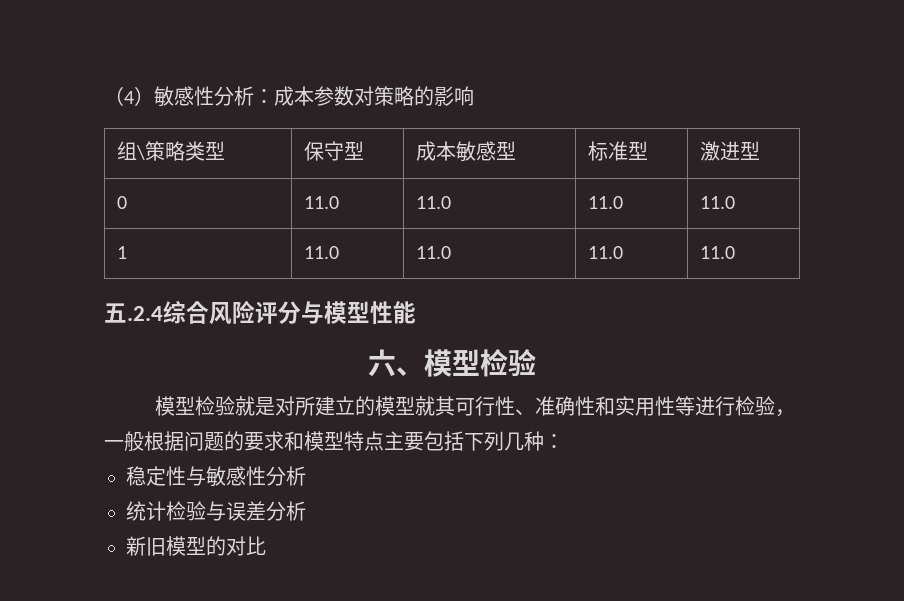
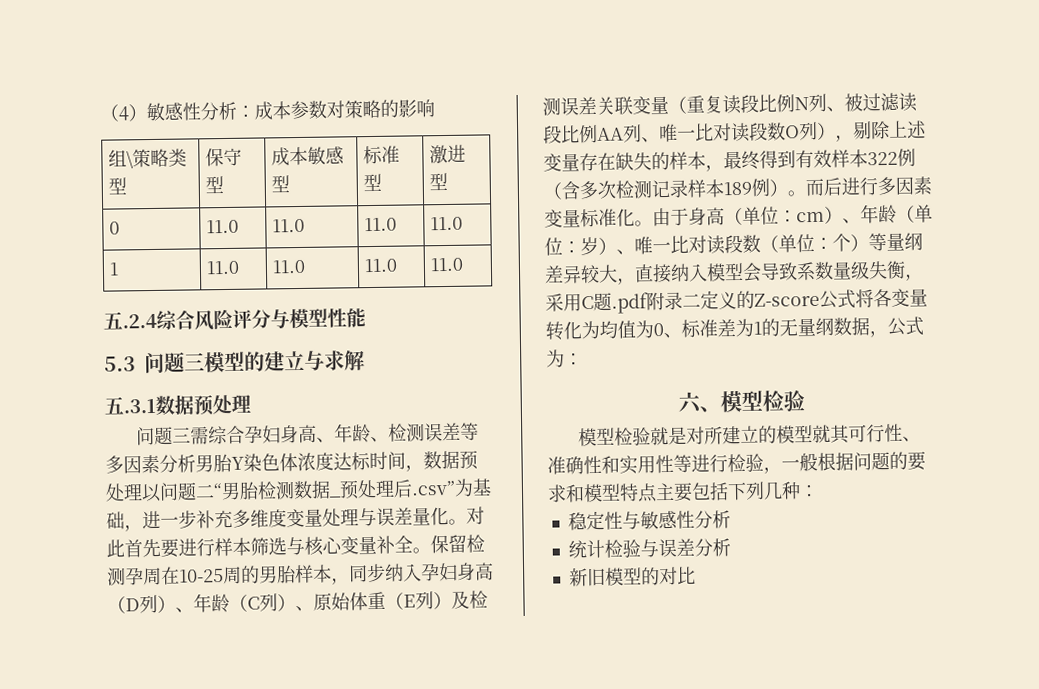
(416, 312) none -> [104,350,365,374] [104,394,251,416] [136,422,480,446] [105,450,478,474] [105,478,492,503] [106,506,485,532] [106,534,485,558] [106,562,494,586] [107,590,488,614] [542,92,917,116] [543,120,927,144] [543,148,916,172] [543,176,932,200] [544,204,933,228] [544,232,923,256] [544,260,924,285] [545,288,928,314] [545,316,924,341] [546,349,583,368] // 5.3问题三模型的建立与求解 // 五.3.1数据预处理 // 问题三需综合孕妇身高、年龄、检测误差等多因素分析男胎Y染色体浓度达标时间，数据预处理以问题二“男胎检测数据_预处理后.csv”为基础，进一步补充多维度变量处理与误差量化。对此首先要进行样本筛选与核心变量补全。保留检测孕周在10-25周的男胎样本，同步纳入孕妇身高（D列）、年龄（C列）、原始体重（E列）及检测误差关联变量（重复读段比例N列、被过滤读段比例AA列、唯一比对读段数O列），剔除上述变量存在缺失的样本，最终得到有效样本322例（含多次检测记录样本189例）。而后进行多因素变量标准化。由于身高（单位：cm）、年龄（单位：岁）、唯一比对读段数（单位：个）等量纲差异较大，直接纳入模型会导致系数量级失衡，采用C题.pdf附录二定义的Z-score公式将各变量转化为均值为0、标准差为1的无量纲数据，公式为：

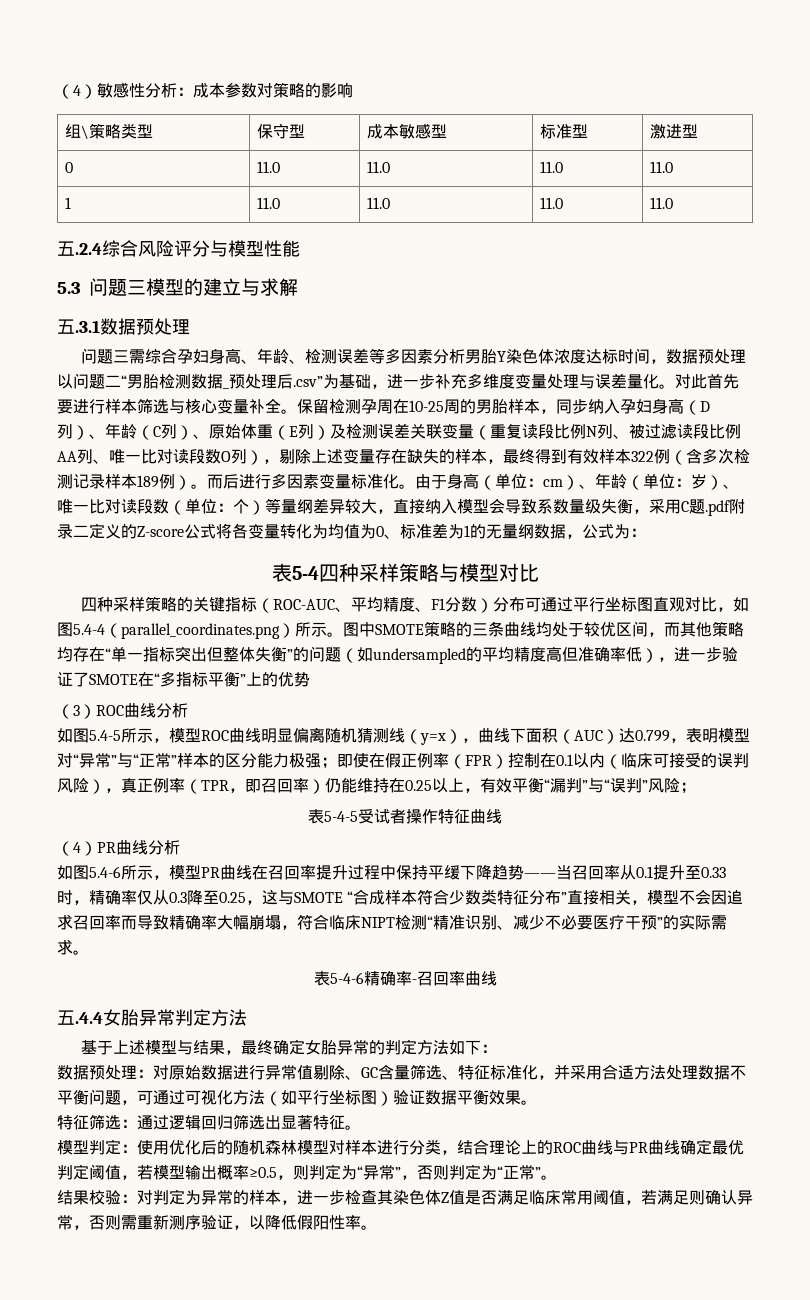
[677,390,805,414] [578,423,922,447] [547,451,926,475] [547,481,819,503] [567,510,731,531] [567,538,731,559] [568,566,696,587] 六、模型检验 // 模型检验就是对所建立的模型就其可行性、准确性和实用性等进行检验，一般根据问题的要求和模型特点主要包括下列几种： // 稳定性与敏感性分析 // 统计检验与误差分析 // 新旧模型的对比 -> [271,563,539,582] [81,596,750,613] [57,621,744,639] [57,646,738,664] [57,671,310,687] [57,703,188,719] [57,727,750,745] [57,753,749,769] [57,778,696,794] [308,809,502,824] [57,840,180,856] [57,865,726,880] [57,889,744,905] [57,914,727,930] [57,939,89,955] [313,971,497,986] [57,1009,247,1026] [81,1039,498,1055] [57,1064,746,1080] [57,1089,537,1106] [57,1114,361,1130] [57,1139,744,1155] [57,1164,557,1180] [57,1189,753,1205] [57,1214,377,1230] 表5-4四种采样策略与模型对比 // 四种采样策略的关键指标（ROC-AUC、平均精度、F1分数）分布可通过平行坐标图直观对比，如图5.4-4（parallel_coordinates.png）所示。图中SMOTE策略的三条曲线均处于较优区间，而其他策略均存在“单一指标突出但整体失衡”的问题（如undersampled的平均精度高但准确率低），进一步验证了SMOTE在“多指标平衡”上的优势 // （3）ROC曲线分析 // 如图5.4-5所示，模型ROC曲线明显偏离随机猜测线（y=x），曲线下面积（AUC）达0.799，表明模型对“异常”与“正常”样本的区分能力极强；即使在假正例率（FPR）控制在0.1以内（临床可接受的误判风险），真正例率（TPR，即召回率）仍能维持在0.25以上，有效平衡“漏判”与“误判”风险； // 表5-4-5受试者操作特征曲线 // （4）PR曲线分析 // 如图5.4-6所示，模型PR曲线在召回率提升过程中保持平缓下降趋势——当召回率从0.1提升至0.33时，精确率仅从0.3降至0.25，这与SMOTE “合成样本符合少数类特征分布”直接相关，模型不会因追求召回率而导致精确率大幅崩塌，符合临床NIPT检测“精准识别、减少不必要医疗干预”的实际需求。 // 表5-4-6精确率-召回率曲线 // 五.4.4女胎异常判定方法 // 基于上述模型与结果，最终确定女胎异常的判定方法如下： // 数据预处理：对原始数据进行异常值剔除、GC含量筛选、特征标准化，并采用合适方法处理数据不平衡问题，可通过可视化方法（如平行坐标图）验证数据平衡效果。 // 特征筛选：通过逻辑回归筛选出显著特征。 // 模型判定：使用优化后的随机森林模型对样本进行分类，结合理论上的ROC曲线与PR曲线确定最优判定阈值，若模型输出概率≥0.5，则判定为“异常”，否则判定为“正常”。 // 结果校验：对判定为异常的样本，进一步检查其染色体Z值是否满足临床常用阈值，若满足则确认异常，否则需重新测序验证，以降低假阳性率。

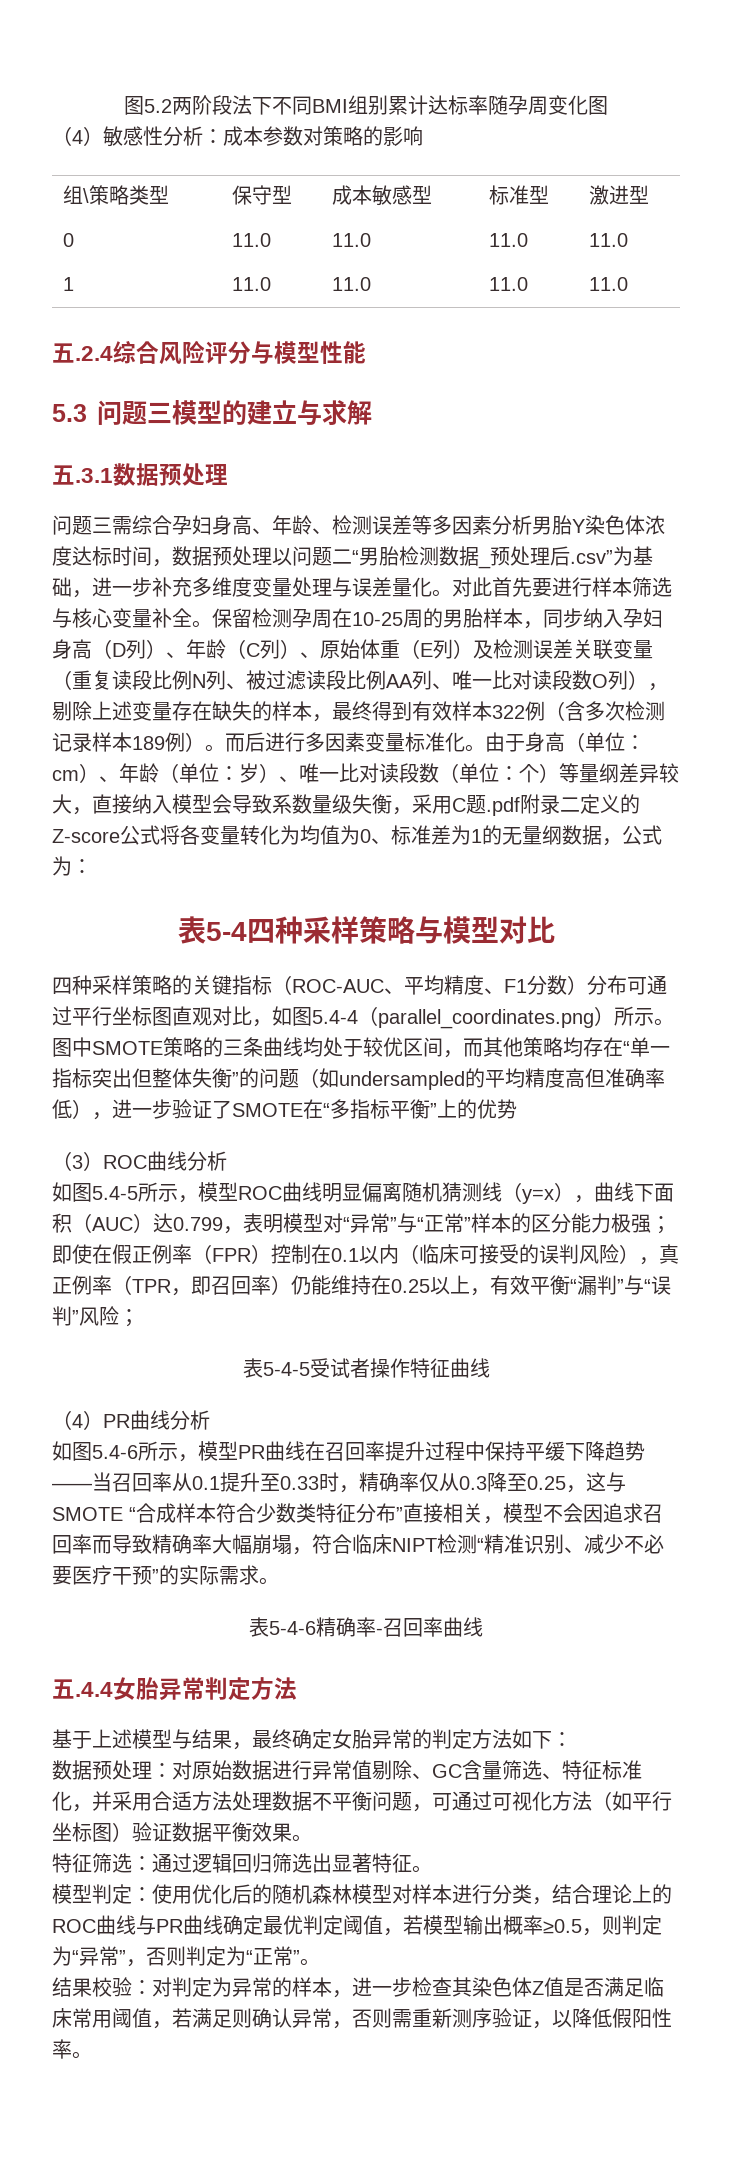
(57, 91) none -> [124,95,608,115] 图5.2两阶段法下不同BMI组别累计达标率随孕周变化图 //

